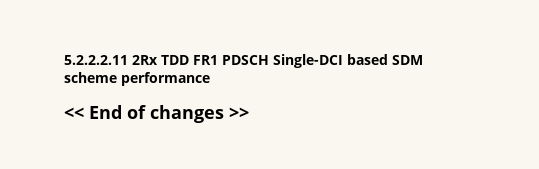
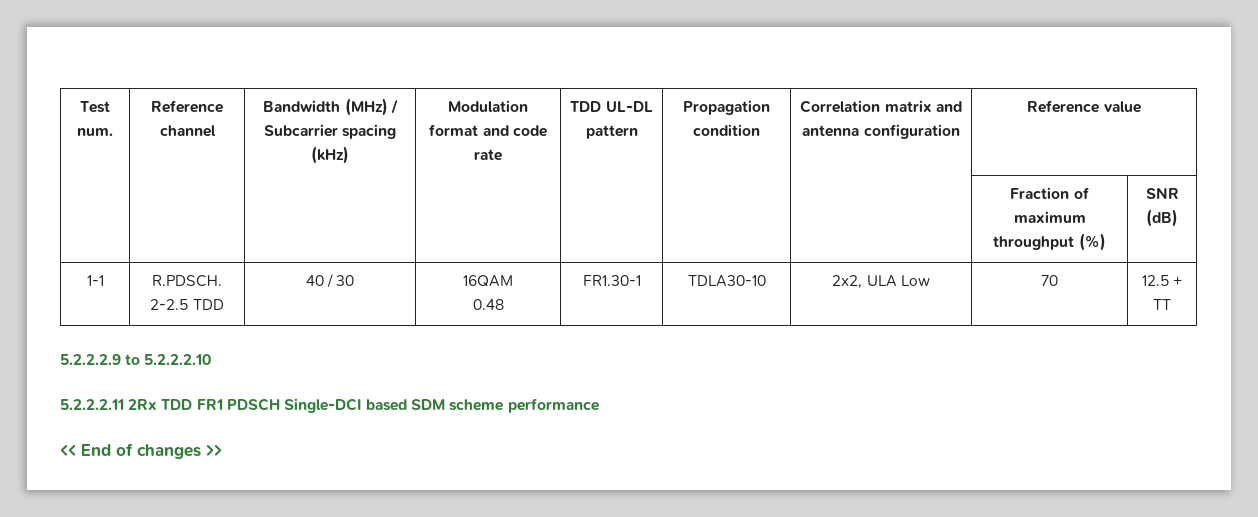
(64, 60) none -> [80,101,110,113] [77,128,113,136] [151,100,223,113] [159,125,216,137] [263,98,398,116] [263,124,397,139] [311,146,349,164] [448,100,528,112] [429,124,547,137] [474,149,502,161] [570,101,653,112] [585,125,638,139] [683,100,770,115] [693,124,760,136] [800,100,962,113] [802,124,960,139] [1027,100,1141,113] [1010,187,1089,199] [1013,211,1086,223] [993,233,1106,251] [1145,188,1179,199] [1146,209,1178,227] [86,275,104,286] [152,275,222,287] [150,299,224,310] [305,274,355,288] [463,275,513,287] [472,299,504,310] [582,275,641,286] [687,275,766,287] [832,275,930,288] [1041,275,1058,286] [1141,275,1183,286] [1153,299,1171,310] [60,354,212,365] Test num. | Reference channel | Bandwidth (MHz) / Subcarrier spacing (kHz) | Modulation format and code rate | TDD UL-DL pattern | Propagation condition | Correlation matrix and antenna configuration | Reference value // | | | | | | | Fraction of maximum throughput (%) | SNR (dB) // 1-1 | R.PDSCH. 2-2.5 TDD | 40 / 30 | 16QAM // 0.48 | FR1.30-1 | TDLA30-10 | 2x2, ULA Low | 70 | 12.5 + TT // 5.2.2.2.9 to 5.2.2.2.10 //

